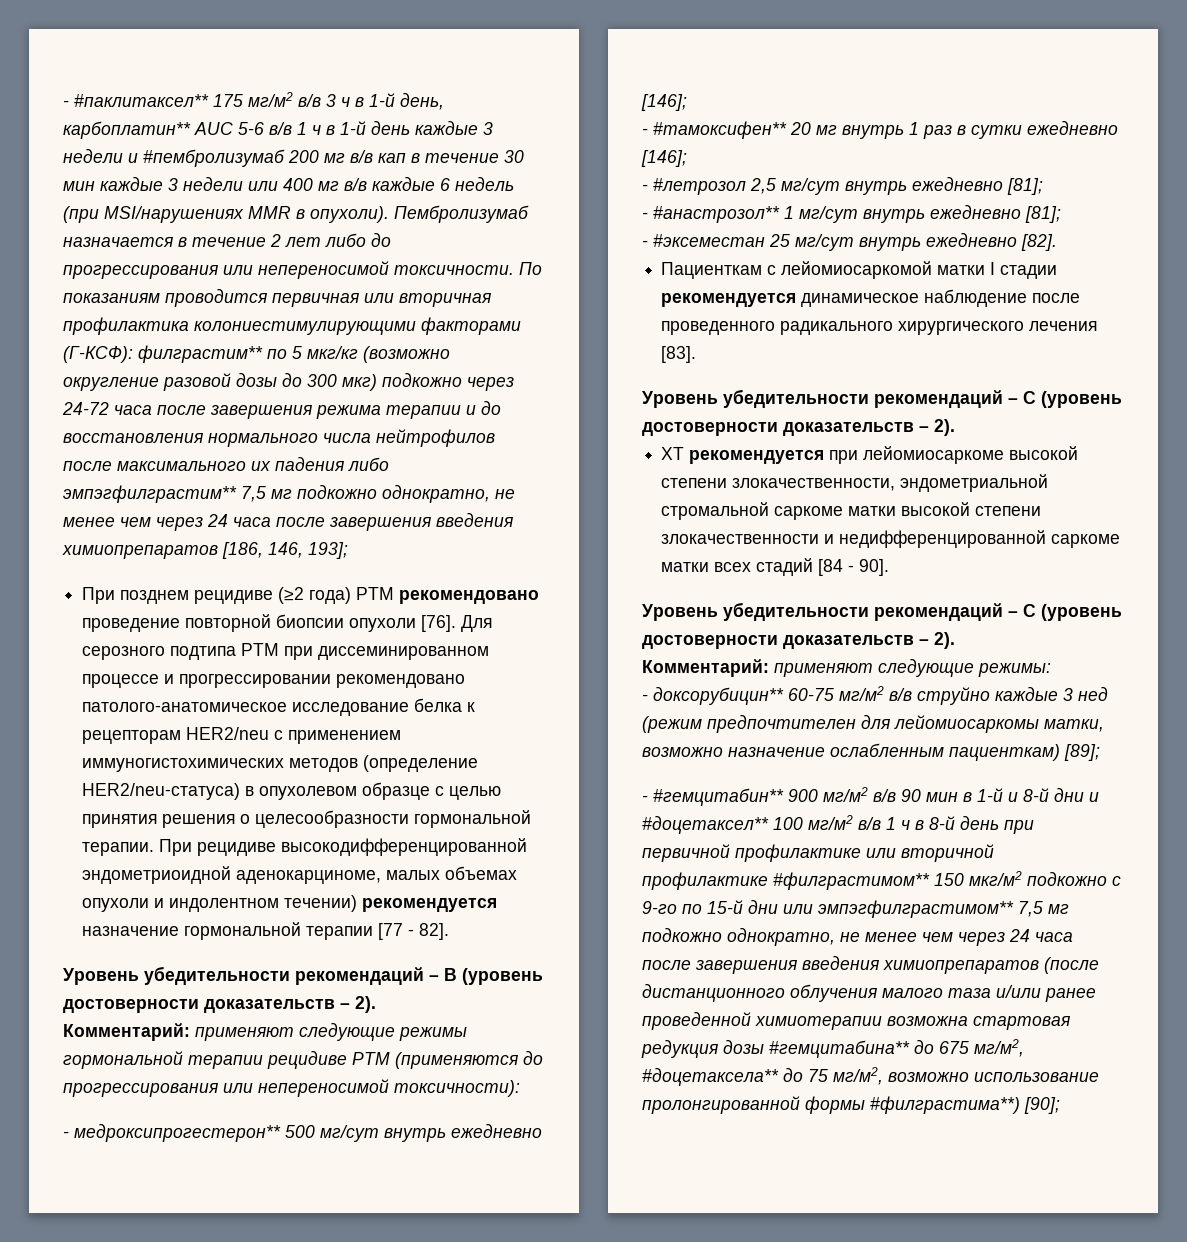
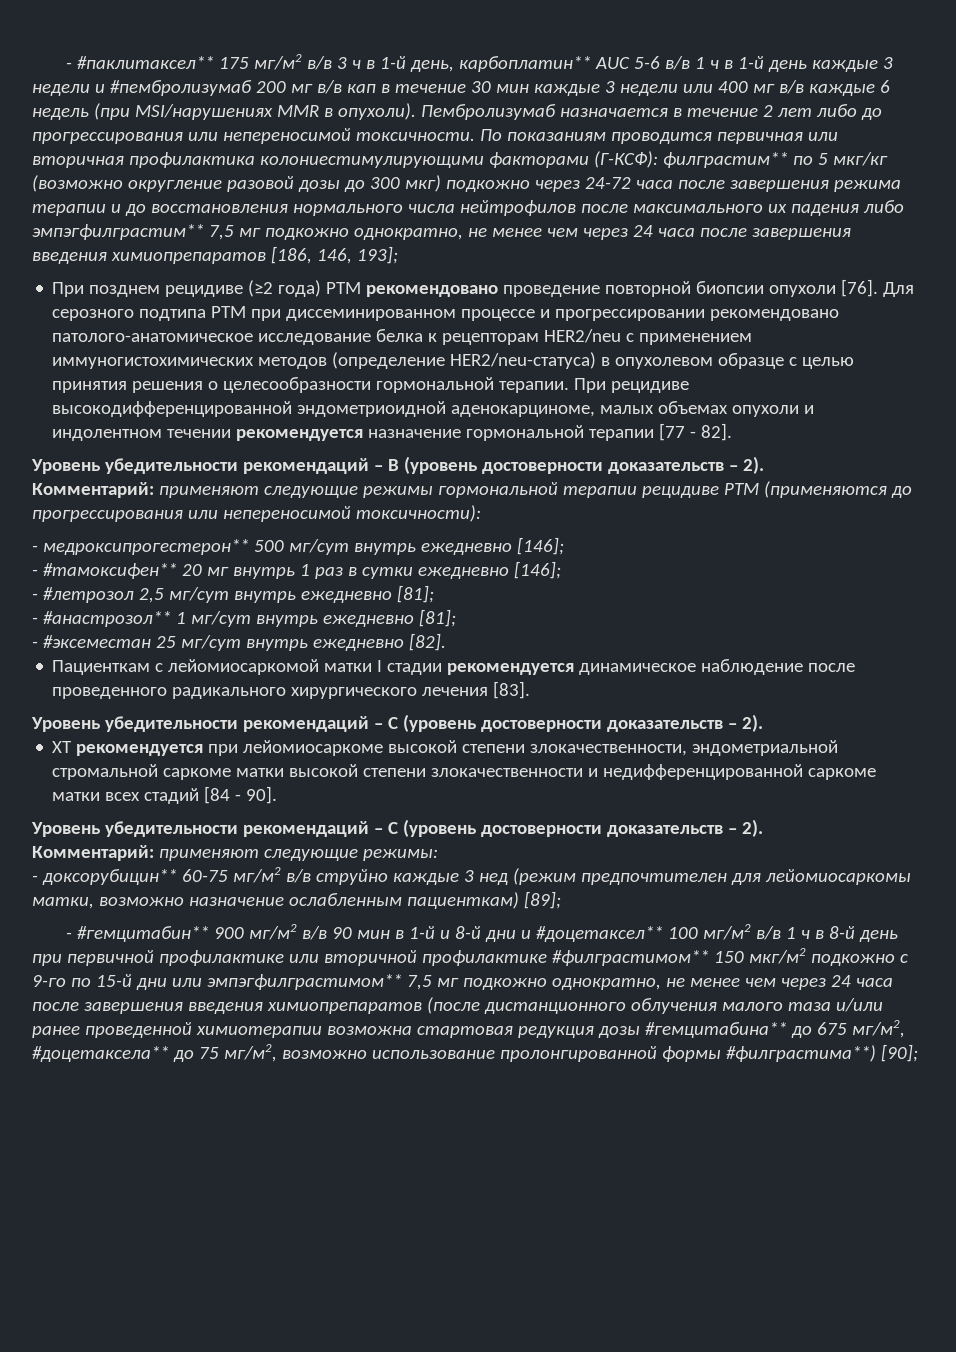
[284,895,358,912] течении) -> [167,429,232,438] течении

